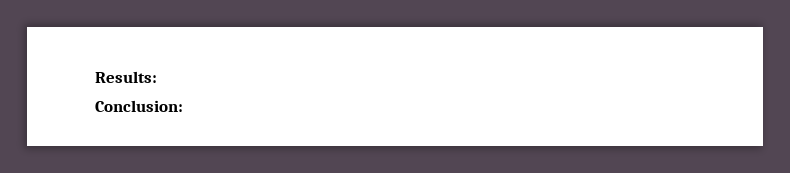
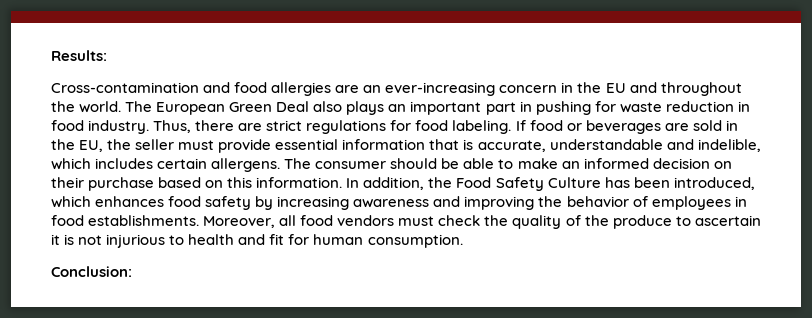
(157, 77) none -> [51,82,742,96] [51,101,750,115] [51,120,738,134] [51,139,761,153] [51,158,732,172] [51,177,755,191] [51,196,747,210] [51,215,761,229] [51,234,463,248] // Cross-contamination and food allergies are an ever-increasing concern in the EU and throughout the world. The European Green Deal also plays an important part in pushing for waste reduction in food industry. Thus, there are strict regulations for food labeling. If food or beverages are sold in the EU, the seller must provide essential information that is accurate, understandable and indelible, which includes certain allergens. The consumer should be able to make an informed decision on their purchase based on this information. In addition, the Food Safety Culture has been introduced, which enhances food safety by increasing awareness and improving the behavior of employees in food establishments. Moreover, all food vendors must check the quality of the produce to ascertain it is not injurious to health and fit for human consumption.

